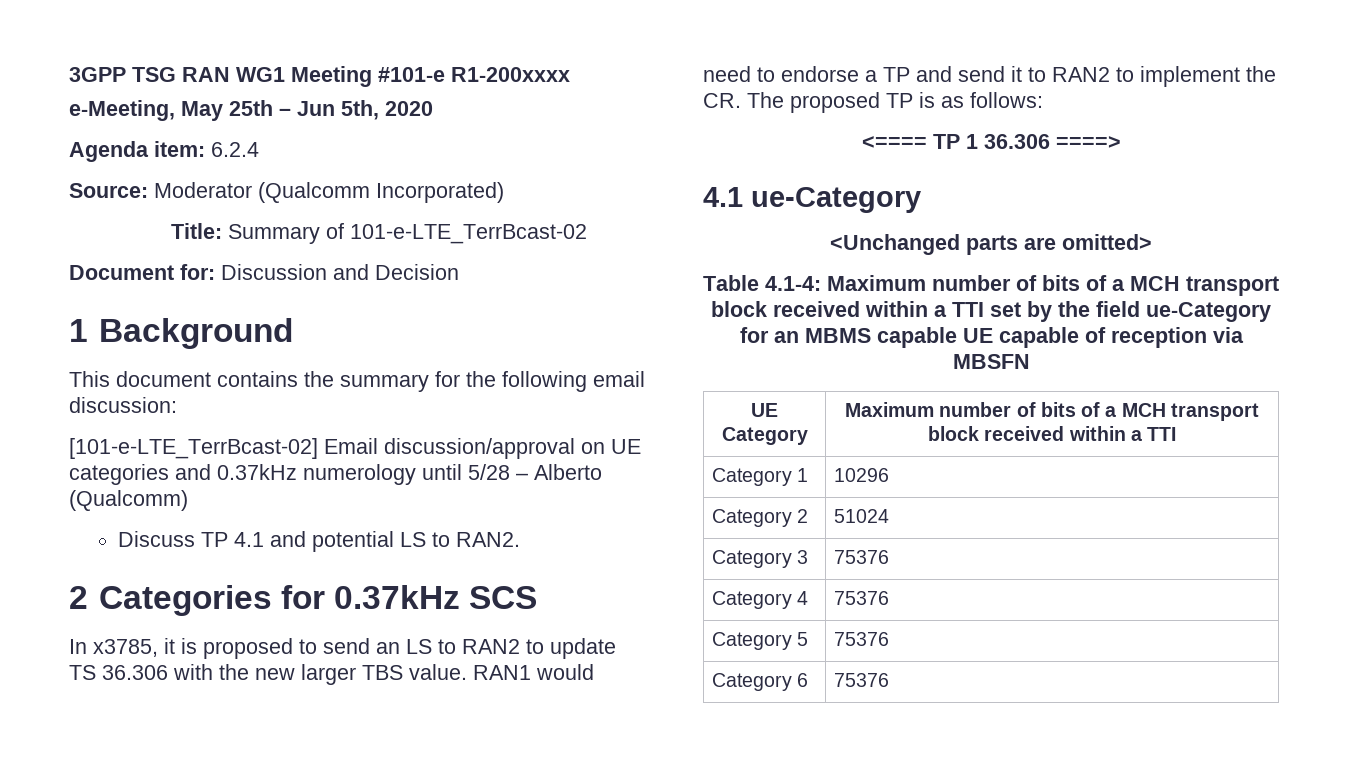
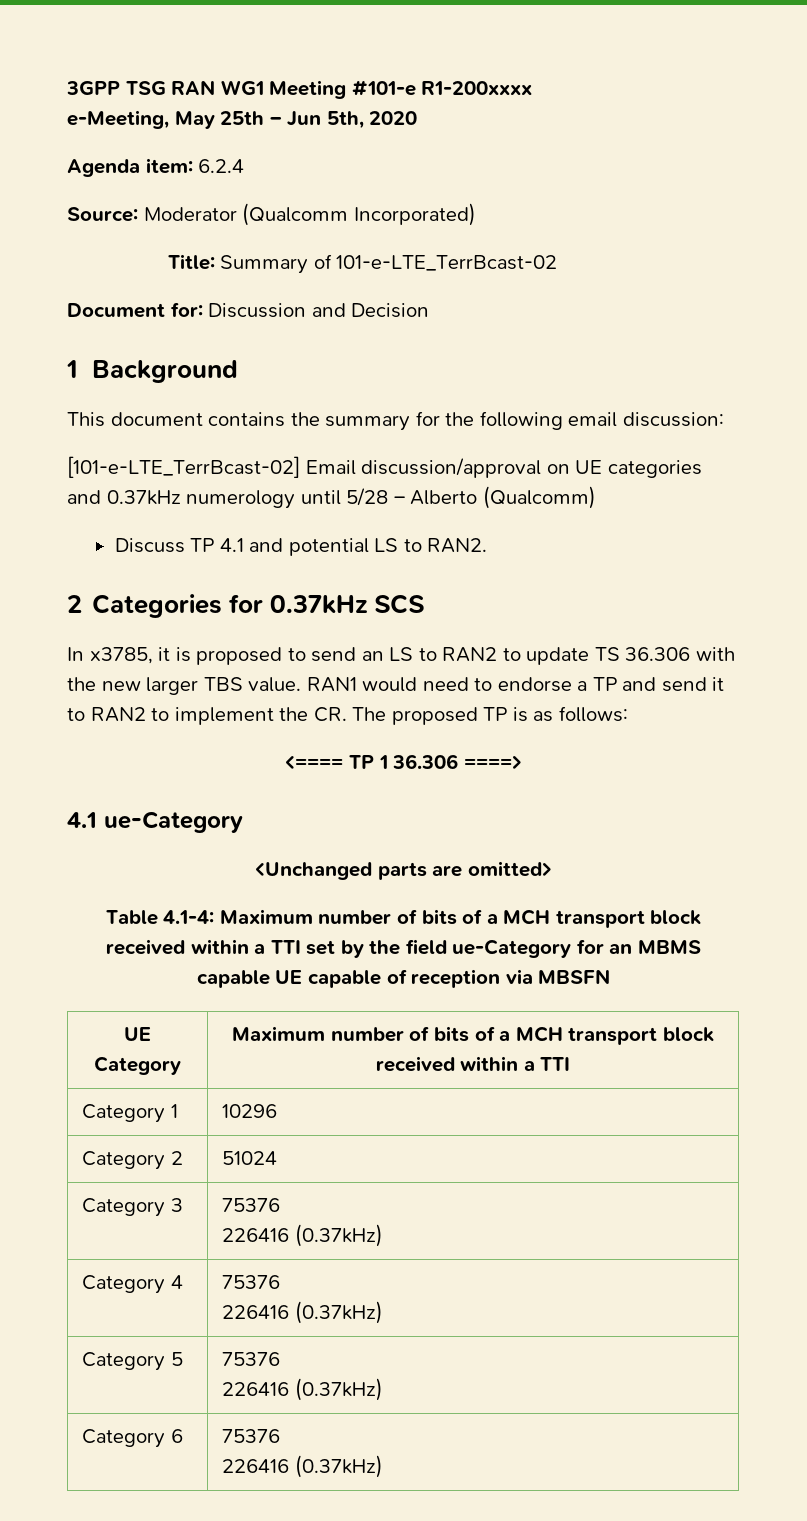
(889, 557) none -> [222,1224,383,1247] // 226416 (0.37kHz)
(889, 598) none -> [222,1301,383,1324] // 226416 (0.37kHz)
(889, 639) none -> [222,1378,383,1401] // 226416 (0.37kHz)
(889, 680) none -> [222,1455,383,1478] // 226416 (0.37kHz)

